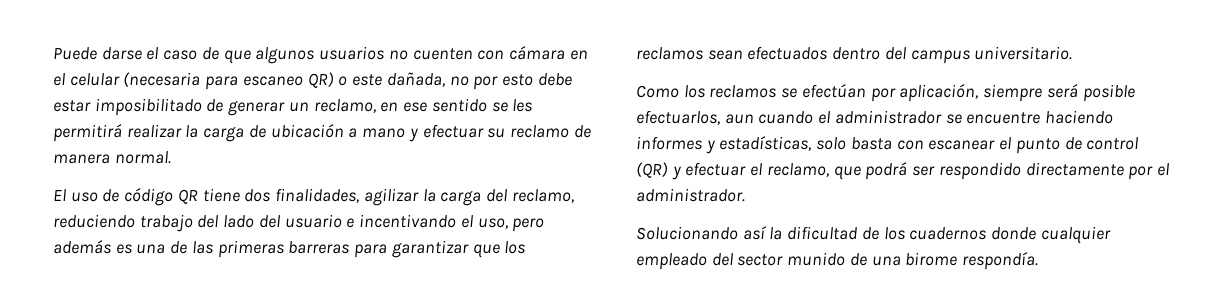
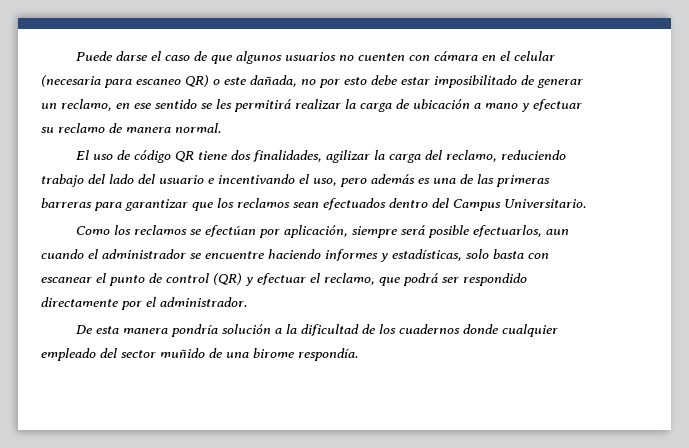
[910,46,1073,64] campus universitario. -> [453,199,586,211] Campus Universitario.
[636,226,767,240] Solucionando así -> [76,324,283,337] De esta manera pondría solución a
[787,252,846,266] munido -> [160,348,205,358] muñido

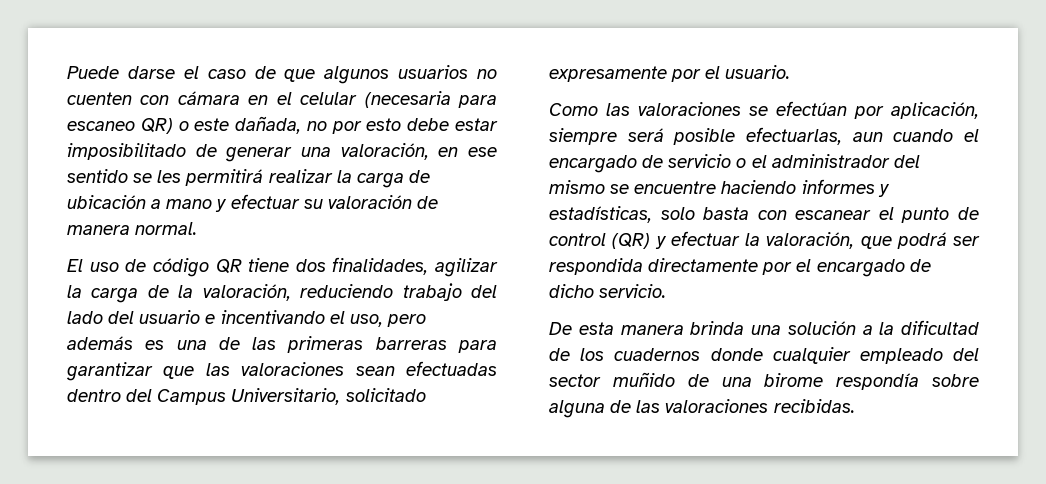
[41,99,112,111] un reclamo, -> [301,143,429,160] una valoración,
[58,123,105,133] reclamo -> [327,195,412,209] valoración
[425,150,498,162] del reclamo, -> [147,284,291,301] de la valoración,
[217,198,586,211] los reclamos sean efectuados dentro del Campus Universitario. -> [205,361,497,376] [67,388,426,405] [549,65,791,82] las valoraciones sean efectuadas dentro del Campus Universitario, solicitado expresamente por el usuario.
[114,225,188,235] los reclamos -> [606,102,741,116] las valoraciones
[473,225,543,237] efectuarlos, -> [746,127,842,145] efectuarlas,
[102,249,186,259] administrador -> [549,154,920,173] [549,180,605,194] encargado de servicio o el administrador del mismo
[310,273,375,285] el reclamo, -> [745,232,855,249] la valoración,
[463,273,527,286] respondido -> [549,258,643,275] respondida
[160,297,247,307] administrador. -> [816,259,931,277] [549,284,667,298] encargado de dicho servicio.
[171,324,219,337] pondría -> [690,321,781,335] brinda una
[298,348,358,361] respondía. -> [836,373,979,390] [549,399,855,418] respondía sobre alguna de las valoraciones recibidas.

